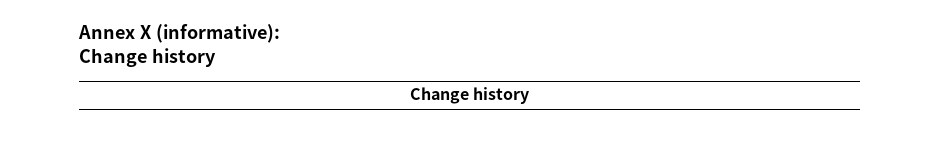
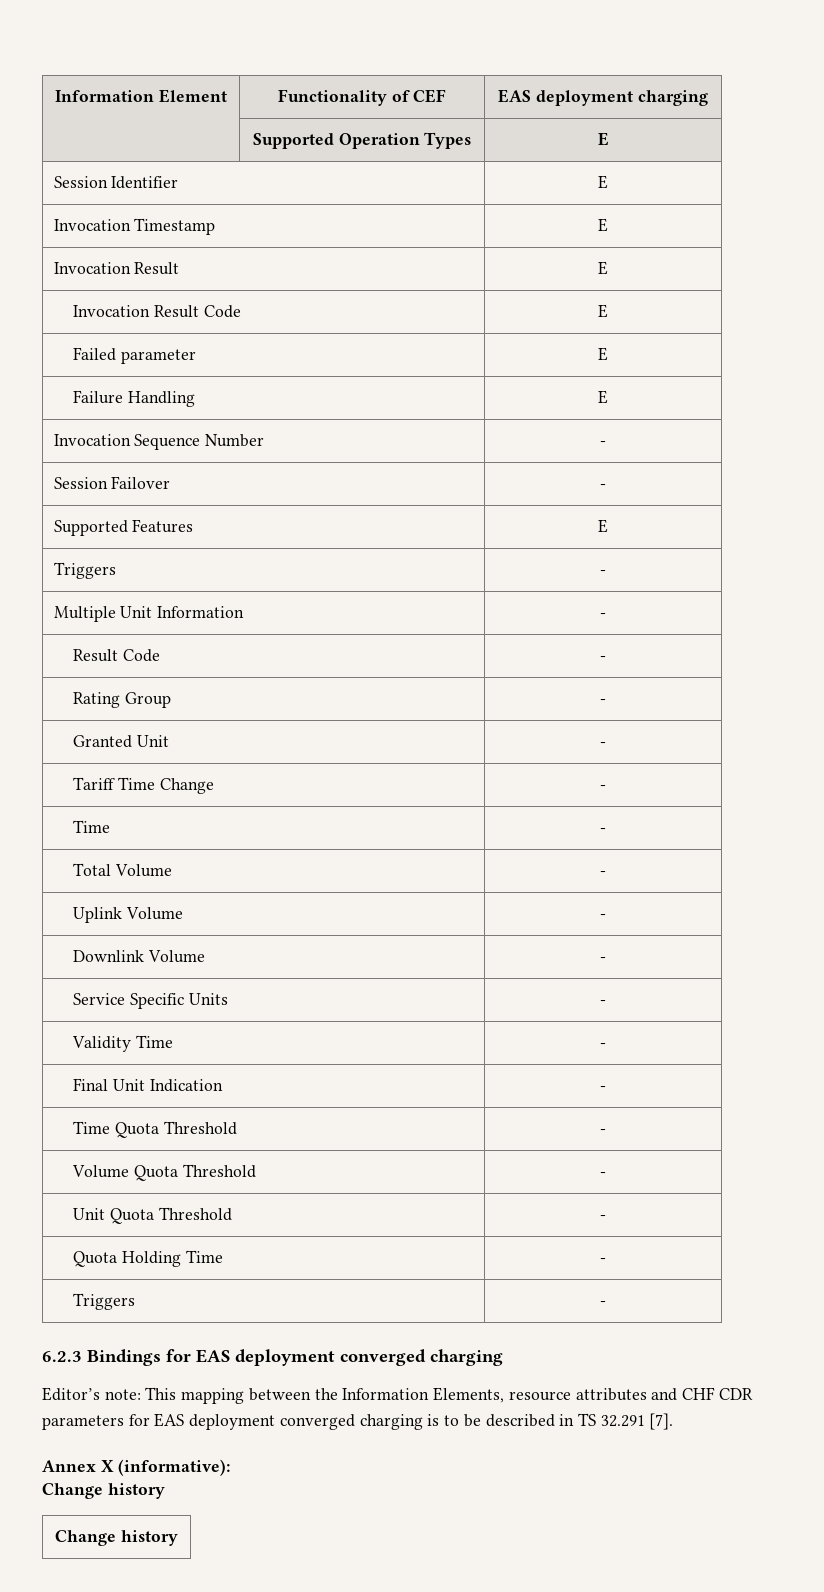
(78, 32) none -> [55,89,227,103] [277,89,447,106] [498,89,708,106] [252,132,472,149] [597,132,609,146] [53,176,179,189] [598,175,608,189] [53,218,216,235] [598,218,608,232] [53,262,180,275] [598,261,608,275] [73,305,241,318] [598,304,608,318] [73,347,197,364] [598,347,608,361] [73,390,196,407] [598,390,608,404] [53,434,265,450] [600,441,606,446] [53,476,171,489] [600,484,606,489] [53,519,194,536] [598,519,608,533] [53,562,116,579] [600,570,606,575] [53,606,245,622] [600,613,606,618] [73,649,161,662] [600,656,606,661] [73,692,172,708] [600,699,606,704] [73,735,170,748] [600,742,606,747] [73,777,214,794] [600,785,606,790] [73,820,111,833] [600,828,606,833] [73,863,173,877] [600,871,606,876] [73,907,184,923] [600,914,606,919] [73,950,206,963] [600,957,606,962] [73,993,228,1009] [600,1000,606,1005] [72,1035,174,1052] [600,1043,606,1048] [73,1078,223,1092] [600,1086,606,1091] [73,1121,237,1138] [600,1129,606,1134] [72,1164,256,1181] [600,1172,606,1177] [73,1207,232,1224] [600,1215,606,1220] [73,1250,223,1267] [600,1258,606,1263] [73,1293,136,1310] [600,1301,606,1306] [42,1349,503,1366] [42,1387,753,1404] [42,1413,674,1430] Information Element | Functionality of CEF | EAS deployment charging // | Supported Operation Types | E // Session Identifier | E // Invocation Timestamp | E // Invocation Result | E // Invocation Result Code | E // Failed parameter | E // Failure Handling | E // Invocation Sequence Number | - // Session Failover | - // Supported Features | E // Triggers | - // Multiple Unit Information | - // Result Code | - // Rating Group | - // Granted Unit | - // Tariff Time Change | - // Time | - // Total Volume | - // Uplink Volume | - // Downlink Volume | - // Service Specific Units | - // Validity Time | - // Final Unit Indication | - // Time Quota Threshold | - // Volume Quota Threshold | - // Unit Quota Threshold | - // Quota Holding Time | - // Triggers | - // 6.2.3 Bindings for EAS deployment converged charging // Editor’s note: This mapping between the Information Elements, resource attributes and CHF CDR parameters for EAS deployment converged charging is to be described in TS 32.291 [7]. //

